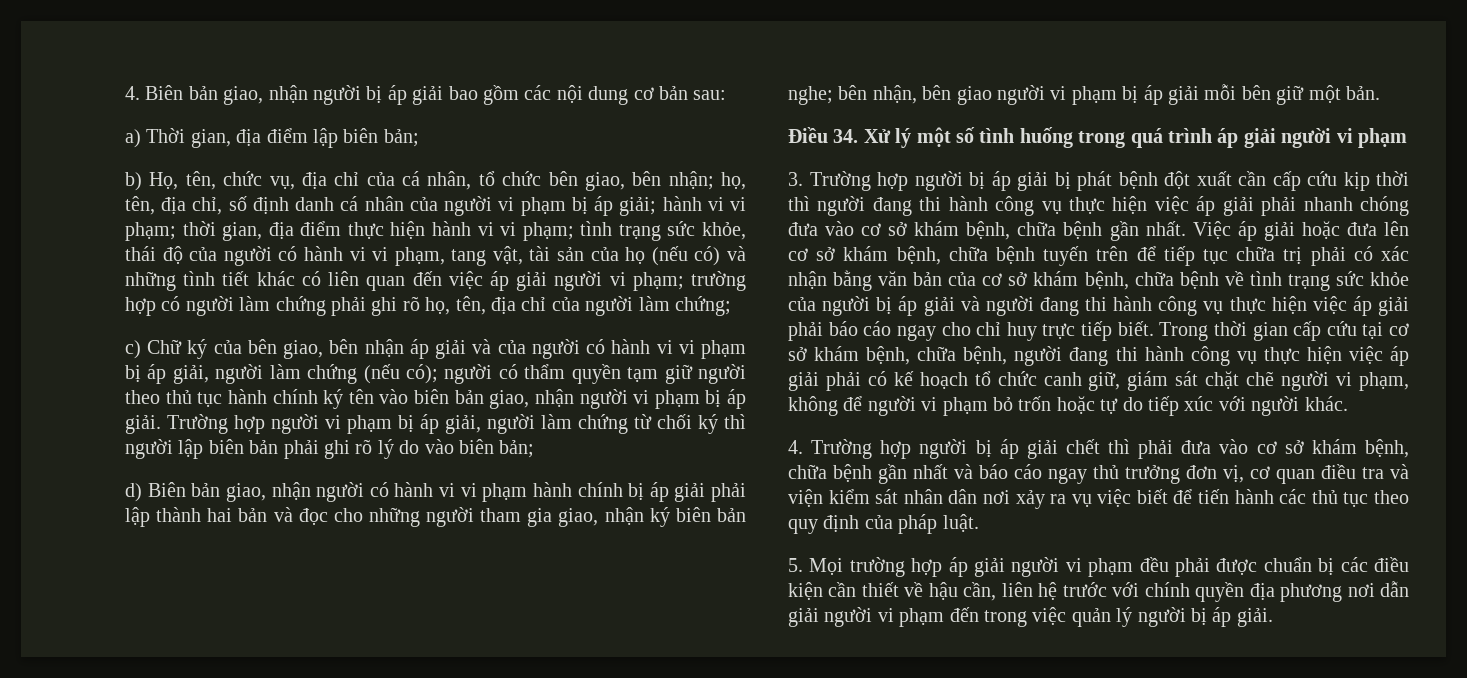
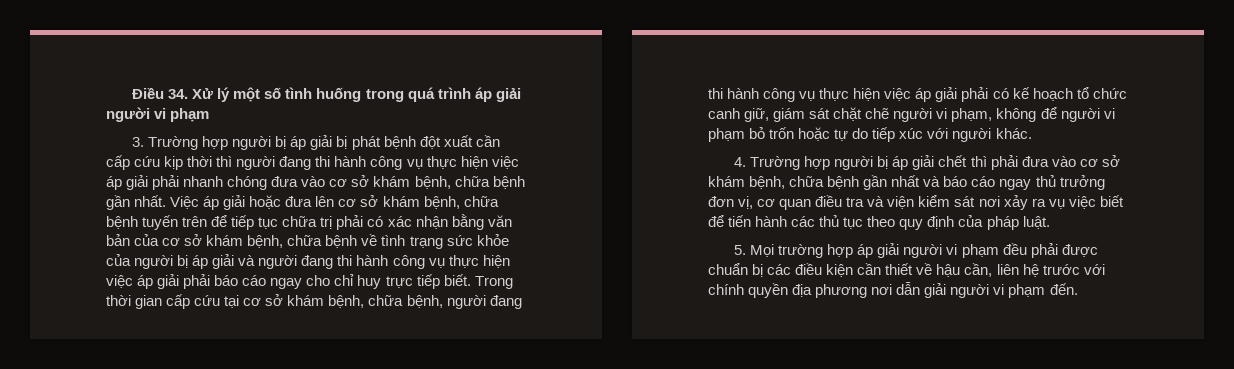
[125,85,727,105] [125,128,419,148] [125,171,746,191] [125,196,747,216] [125,221,746,241] [125,246,746,266] [125,271,747,291] [125,296,731,316] [125,339,747,359] [125,364,747,384] [125,389,746,409] [125,414,746,434] [125,439,535,459] [125,482,746,502] [125,507,746,527] [788,84,1380,105] 4. Biên bản giao, nhận người bị áp giải bao gồm các nội dung cơ bản sau: // a) Thời gian, địa điểm lập biên bản; // b) Họ, tên, chức vụ, địa chỉ của cá nhân, tổ chức bên giao, bên nhận; họ, tên, địa chỉ, số định danh cá nhân của người vi phạm bị áp giải; hành vi vi phạm; thời gian, địa điểm thực hiện hành vi vi phạm; tình trạng sức khỏe, thái độ của người có hành vi vi phạm, tang vật, tài sản của họ (nếu có) và những tình tiết khác có liên quan đến việc áp giải người vi phạm; trường hợp có người làm chứng phải ghi rõ họ, tên, địa chỉ của người làm chứng; // c) Chữ ký của bên giao, bên nhận áp giải và của người có hành vi vi phạm bị áp giải, người làm chứng (nếu có); người có thẩm quyền tạm giữ người theo thủ tục hành chính ký tên vào biên bản giao, nhận người vi phạm bị áp giải. Trường hợp người vi phạm bị áp giải, người làm chứng từ chối ký thì người lập biên bản phải ghi rõ lý do vào biên bản; // d) Biên bản giao, nhận người có hành vi vi phạm hành chính bị áp giải phải lập thành hai bản và đọc cho những người tham gia giao, nhận ký biên bản nghe; bên nhận, bên giao người vi phạm bị áp giải mỗi bên giữ một bản. // -> (132, 93) none
[903,489,978,504] nhân dân -> (976, 201) none
[949,607,1273,627] đến trong việc quản lý người bị áp giải. -> [1049,283,1078,295] đến.

